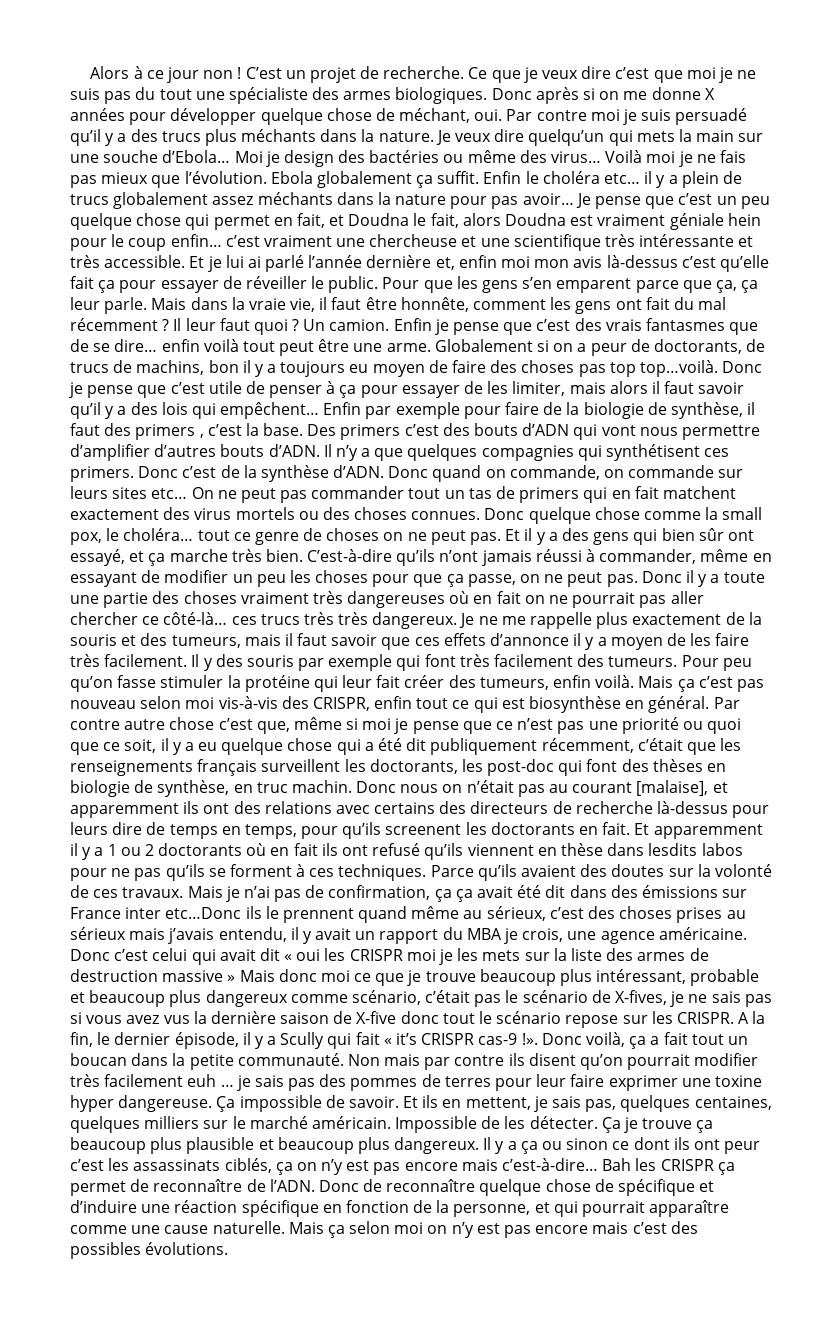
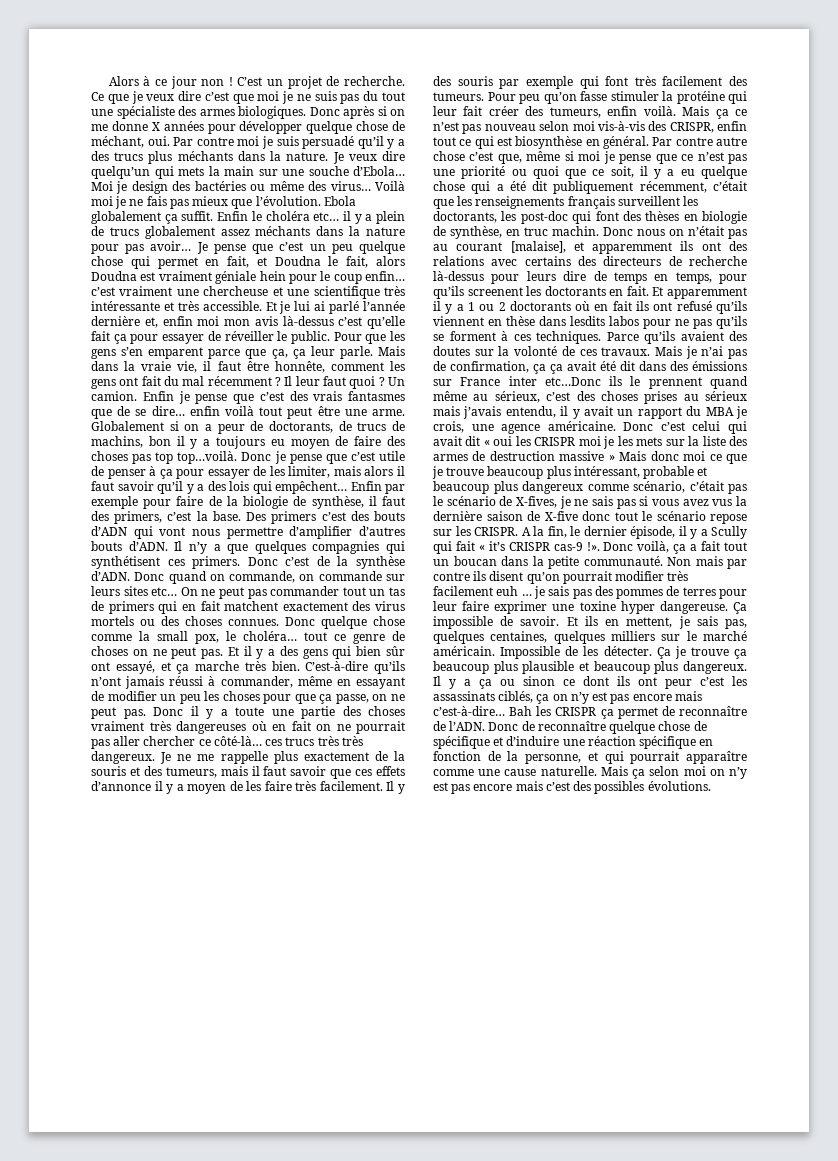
[135,424,204,440] primers , -> [114,511,163,524] primers,
[698,676,733,688] c’est -> [735,109,747,116] [433,122,459,131] ce n’est

